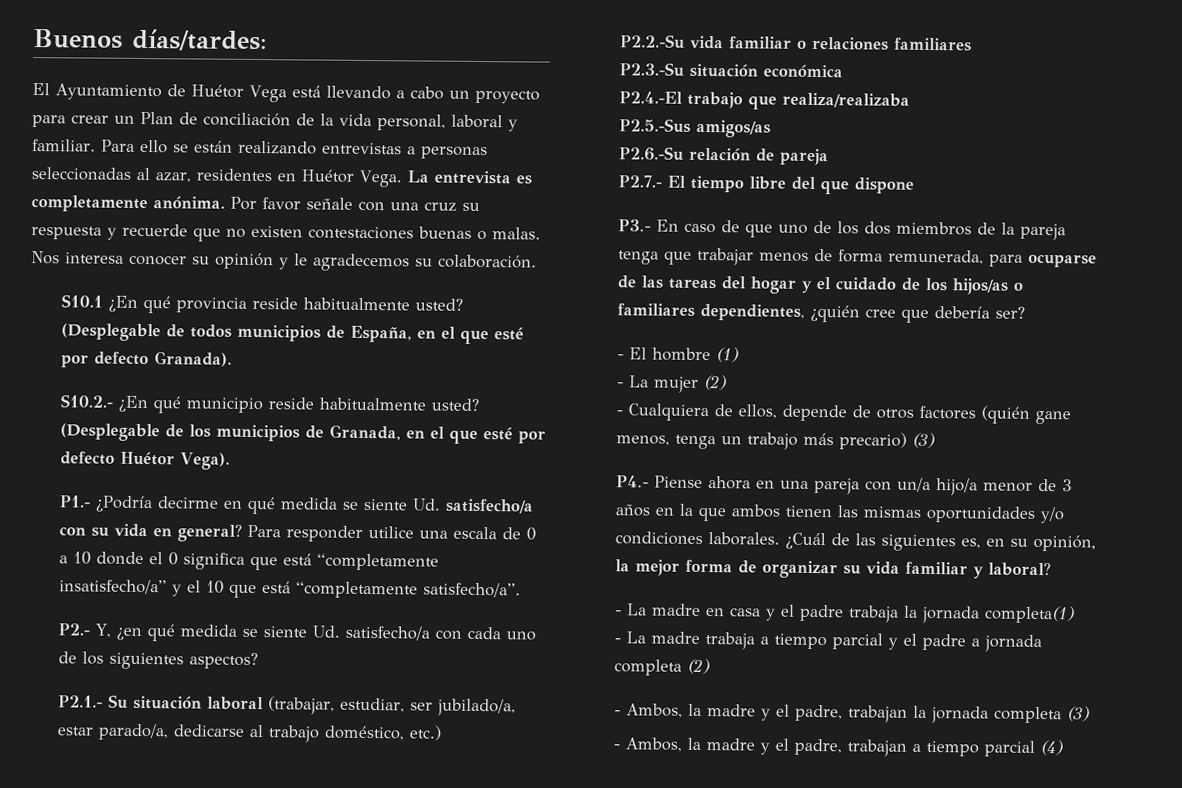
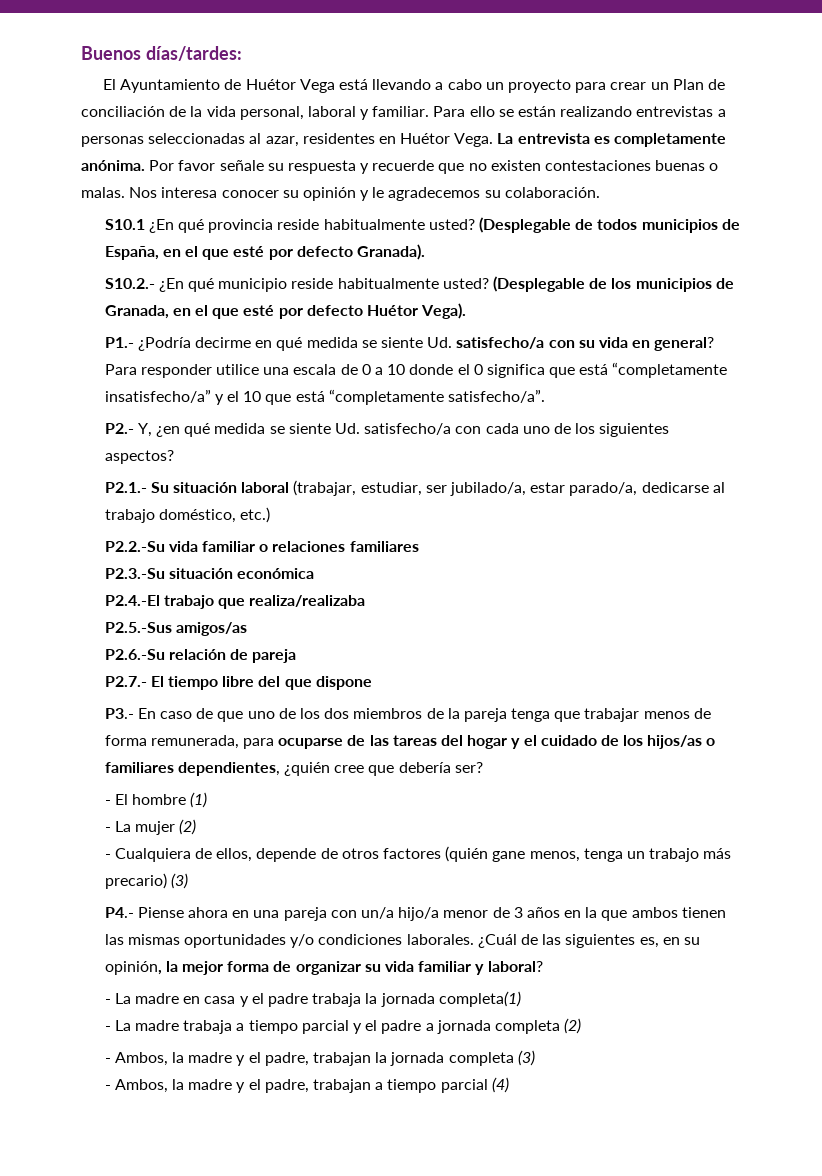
[358,200,457,212] con una cruz -> (264, 165) none

